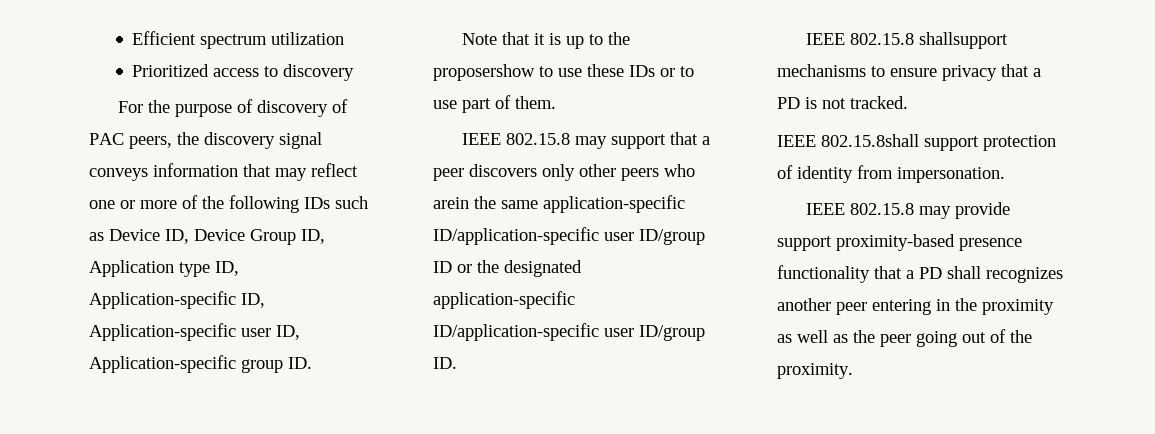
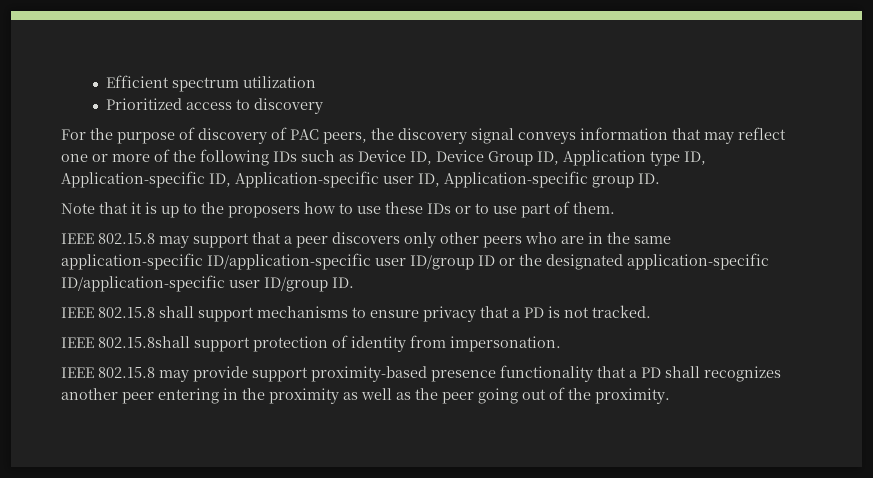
[433,64,535,81] proposershow -> [228,202,336,218] proposers how
[433,197,469,209] arein -> [561,232,603,244] are in
[919,32,1009,49] shallsupport -> [159,306,254,322] shall support

